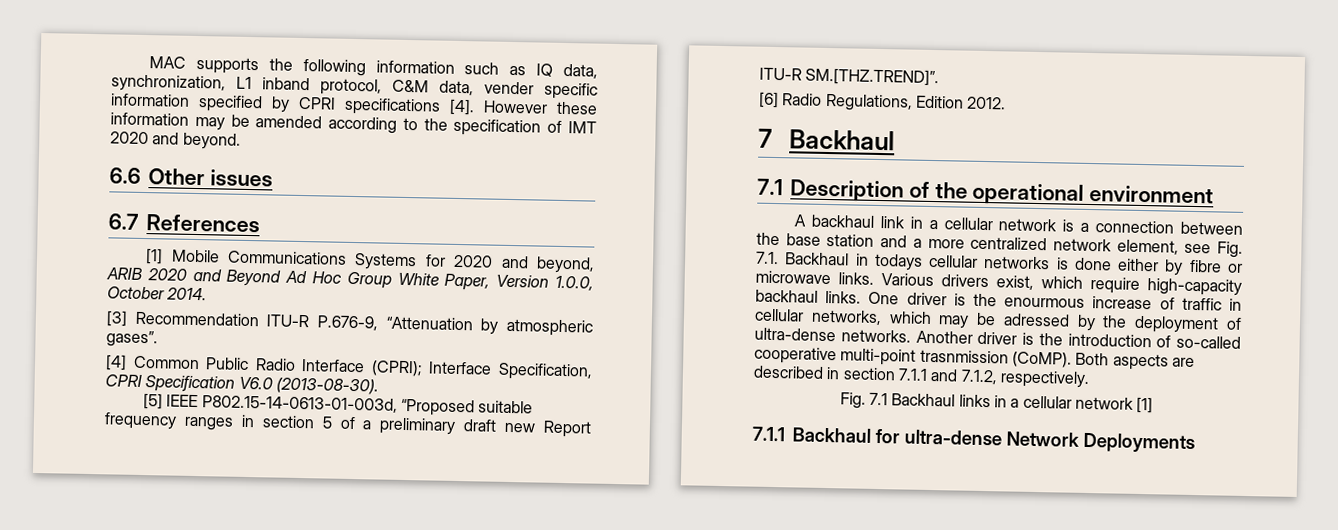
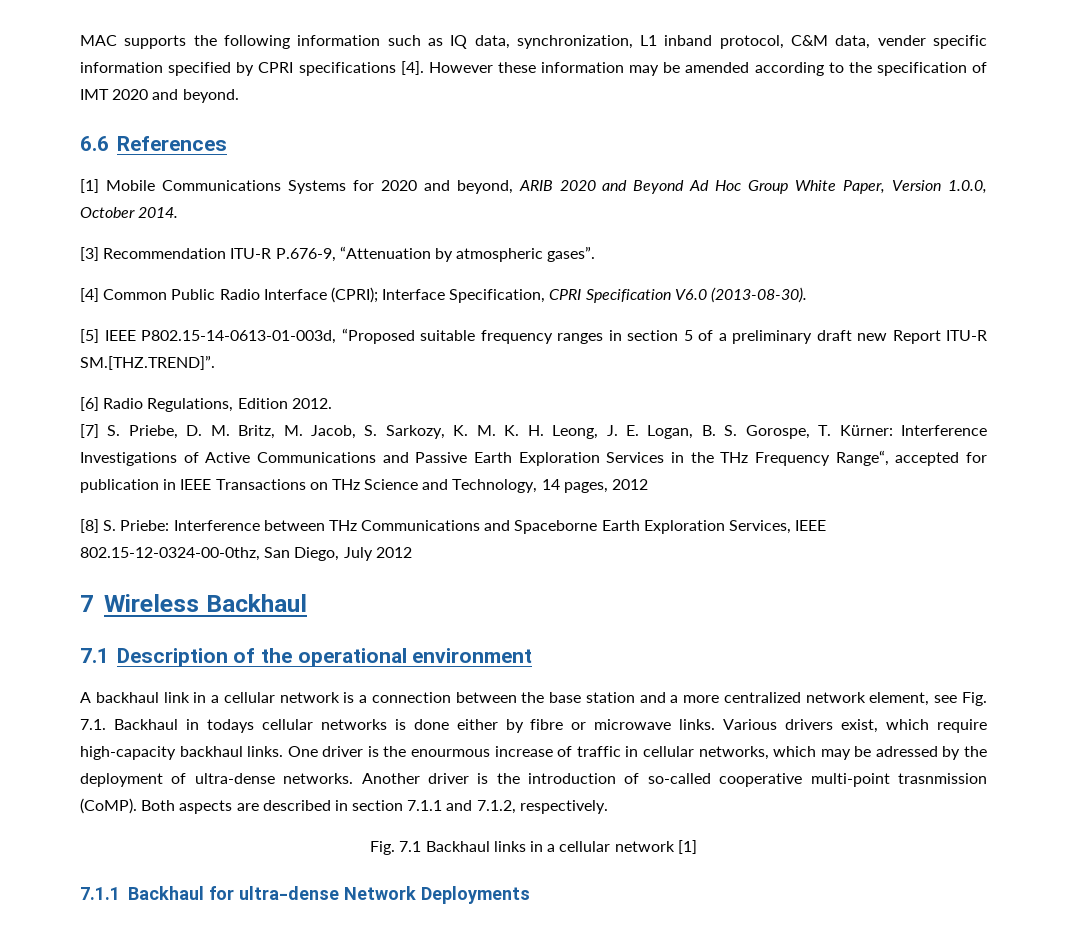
[148,168,273,187] [108,213,139,230] Other issues // 6.7 -> (109, 143) none
(1007, 103) none -> [80,424,987,439] [80,450,987,466] [80,479,649,493] [80,519,827,534] [80,547,412,561] // [7] S. Priebe, D. M. Britz, M. Jacob, S. Sarkozy, K. M. K. H. Leong, J. E. Logan, B. S. Gorospe, T. Kürner: Interference Investigations of Active Communications and Passive Earth Exploration Services in the THz Frequency Range“, accepted for publication in IEEE Transactions on THz Science and Technology, 14 pages, 2012 // [8] S. Priebe: Interference between THz Communications and Spaceborne Earth Exploration Services, IEEE 802.15-12-0324-00-0thz, San Diego, July 2012
(772, 138) none -> [104,594,200,612] Wireless

